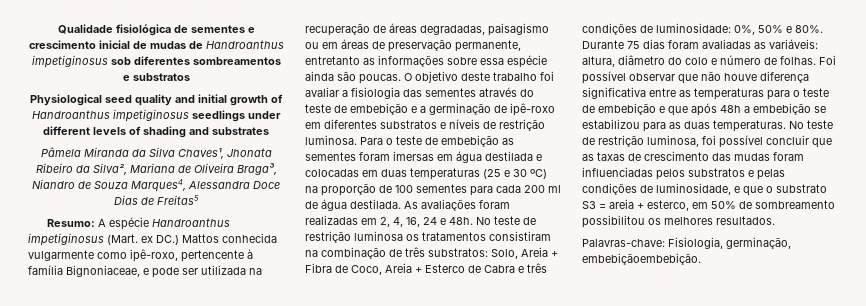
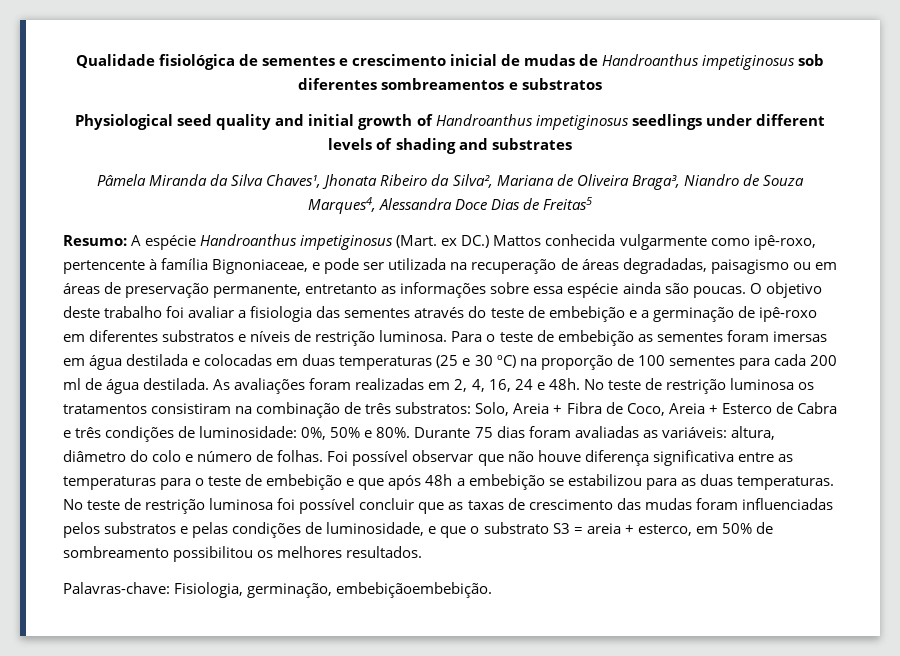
[647,135,699,147] luminosa, -> [209,498,274,510] luminosa

